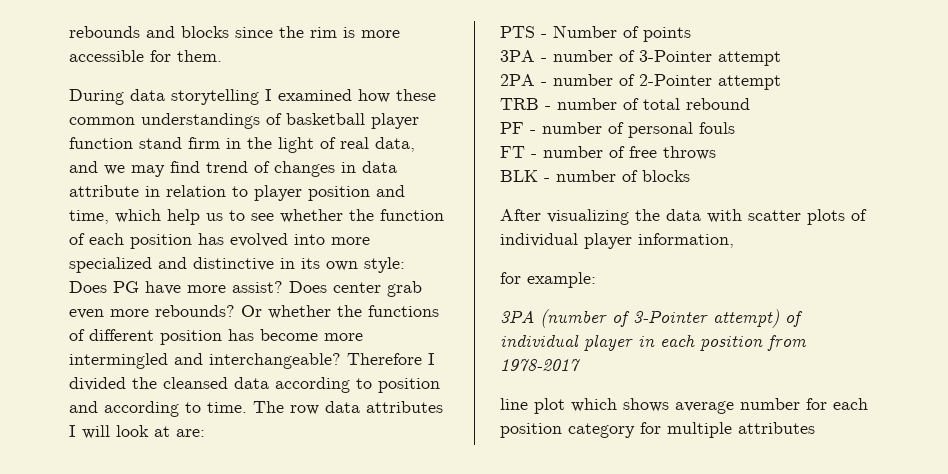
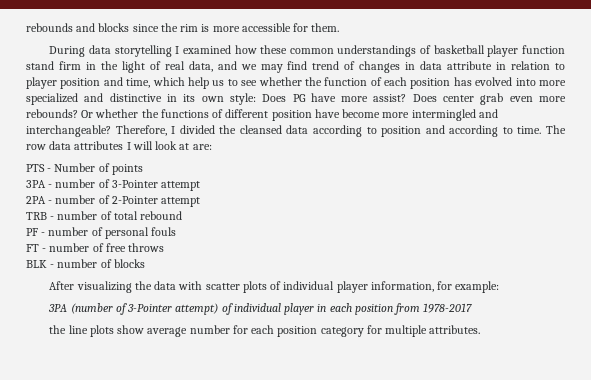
[228,329,254,341] has -> [314,109,340,118] have
[347,353,422,365] Therefore -> [115,125,167,136] Therefore,
(734, 240) // -> (434, 286) none
[500,398,669,414] line plot which shows -> [49,325,145,337] the line plots show
[738,422,815,434] attributes -> [429,325,481,334] attributes.

